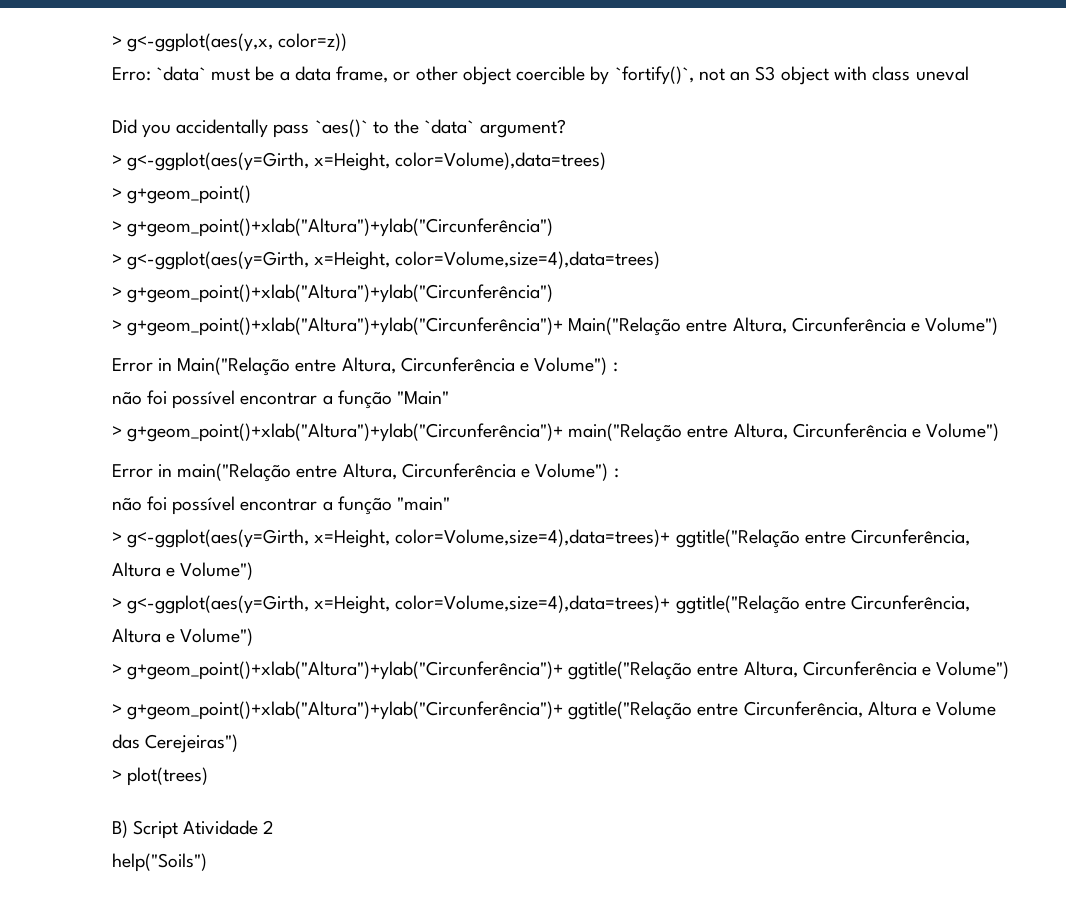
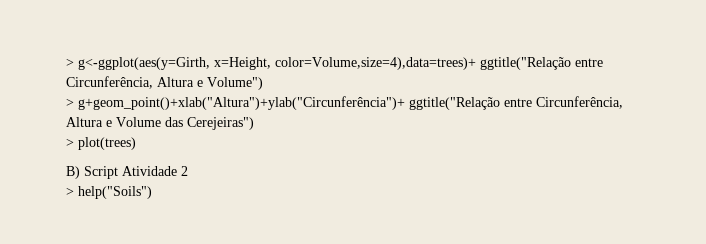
[111,33,348,52] [111,66,969,85] [111,119,566,138] [111,152,607,171] [111,185,251,204] [111,218,553,237] [111,251,661,270] [111,284,553,303] [111,317,999,336] [111,357,618,376] [111,390,450,409] [111,423,1000,442] [111,463,619,482] [111,496,451,515] [111,529,971,548] [111,562,254,580] [111,595,971,614] [111,628,254,646] [111,661,1010,680] > g<-ggplot(aes(y,x, color=z)) // Erro: `data` must be a data frame, or other object coercible by `fortify()`, not an S3 object with class uneval // Did you accidentally pass `aes()` to the `data` argument? // > g<-ggplot(aes(y=Girth, x=Height, color=Volume),data=trees) // > g+geom_point() // > g+geom_point()+xlab("Altura")+ylab("Circunferência") // > g<-ggplot(aes(y=Girth, x=Height, color=Volume,size=4),data=trees) // > g+geom_point()+xlab("Altura")+ylab("Circunferência") // > g+geom_point()+xlab("Altura")+ylab("Circunferência")+ Main("Relação entre Altura, Circunferência e Volume") // Error in Main("Relação entre Altura, Circunferência e Volume") : // não foi possível encontrar a função "Main" // > g+geom_point()+xlab("Altura")+ylab("Circunferência")+ main("Relação entre Altura, Circunferência e Volume") // Error in main("Relação entre Altura, Circunferência e Volume") : // não foi possível encontrar a função "main" // > g<-ggplot(aes(y=Girth, x=Height, color=Volume,size=4),data=trees)+ ggtitle("Relação entre Circunferência, Altura e Volume") // > g<-ggplot(aes(y=Girth, x=Height, color=Volume,size=4),data=trees)+ ggtitle("Relação entre Circunferência, Altura e Volume") // > g+geom_point()+xlab("Altura")+ylab("Circunferência")+ ggtitle("Relação entre Altura, Circunferência e Volume") -> [65,57,603,70] [65,76,263,90] > g<-ggplot(aes(y=Girth, x=Height, color=Volume,size=4),data=trees)+ ggtitle("Relação entre Circunferência, Altura e Volume")
(275, 827) none -> [65,187,74,196] >

